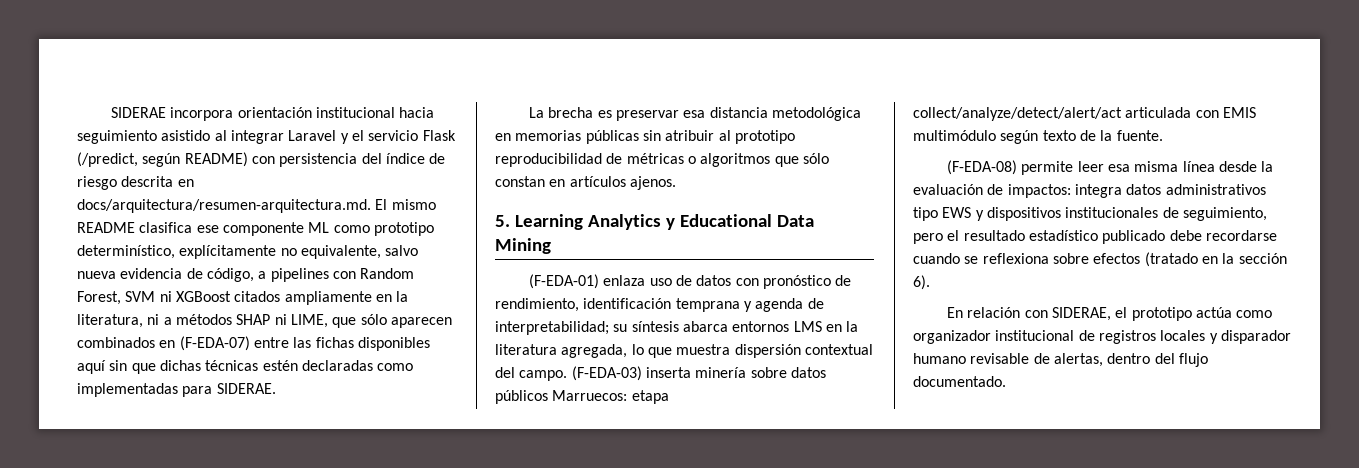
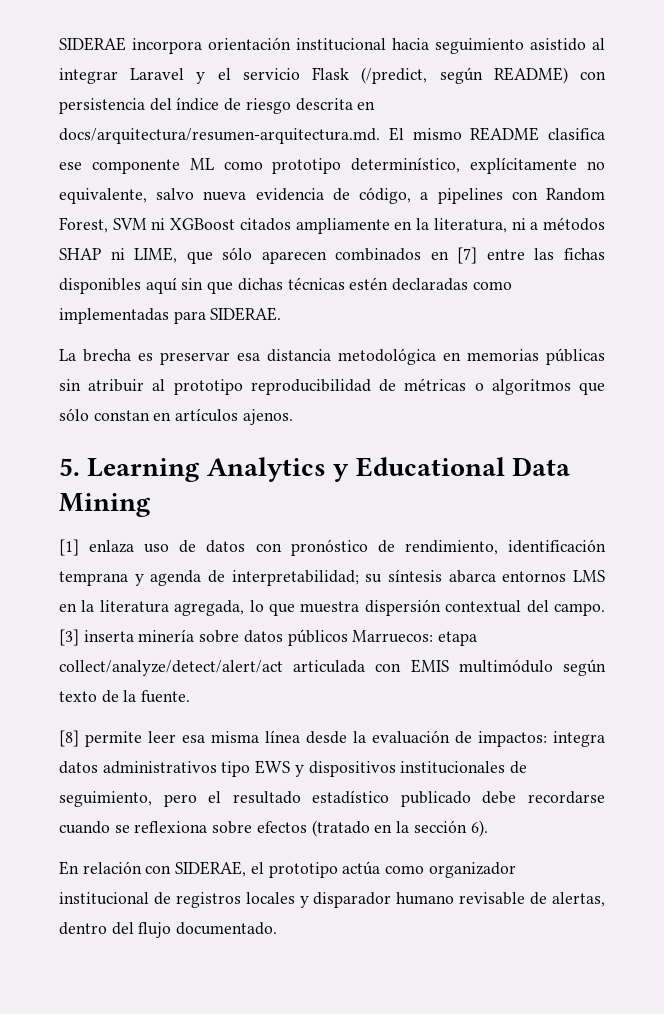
[179,336,250,351] (F-EDA-07) -> [457,247,478,264] [7]
[529,274,600,289] (F-EDA-01) -> [59,539,79,556] [1]
[571,366,642,381] (F-EDA-03) -> [59,629,79,646] [3]
[947,160,1018,175] (F-EDA-08) -> [59,730,79,747] [8]

